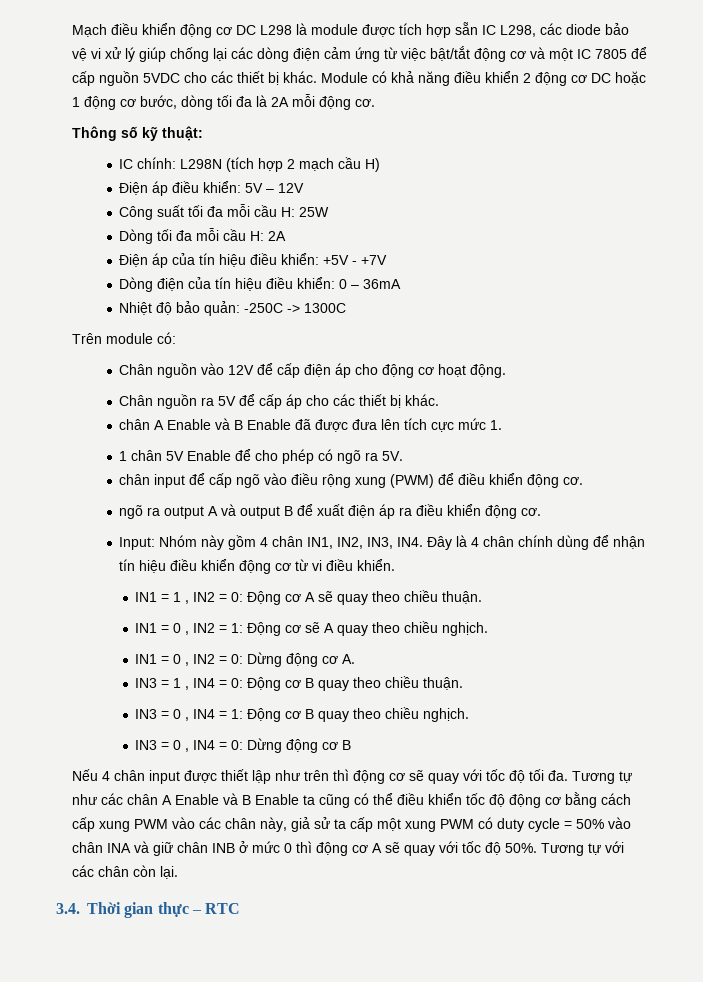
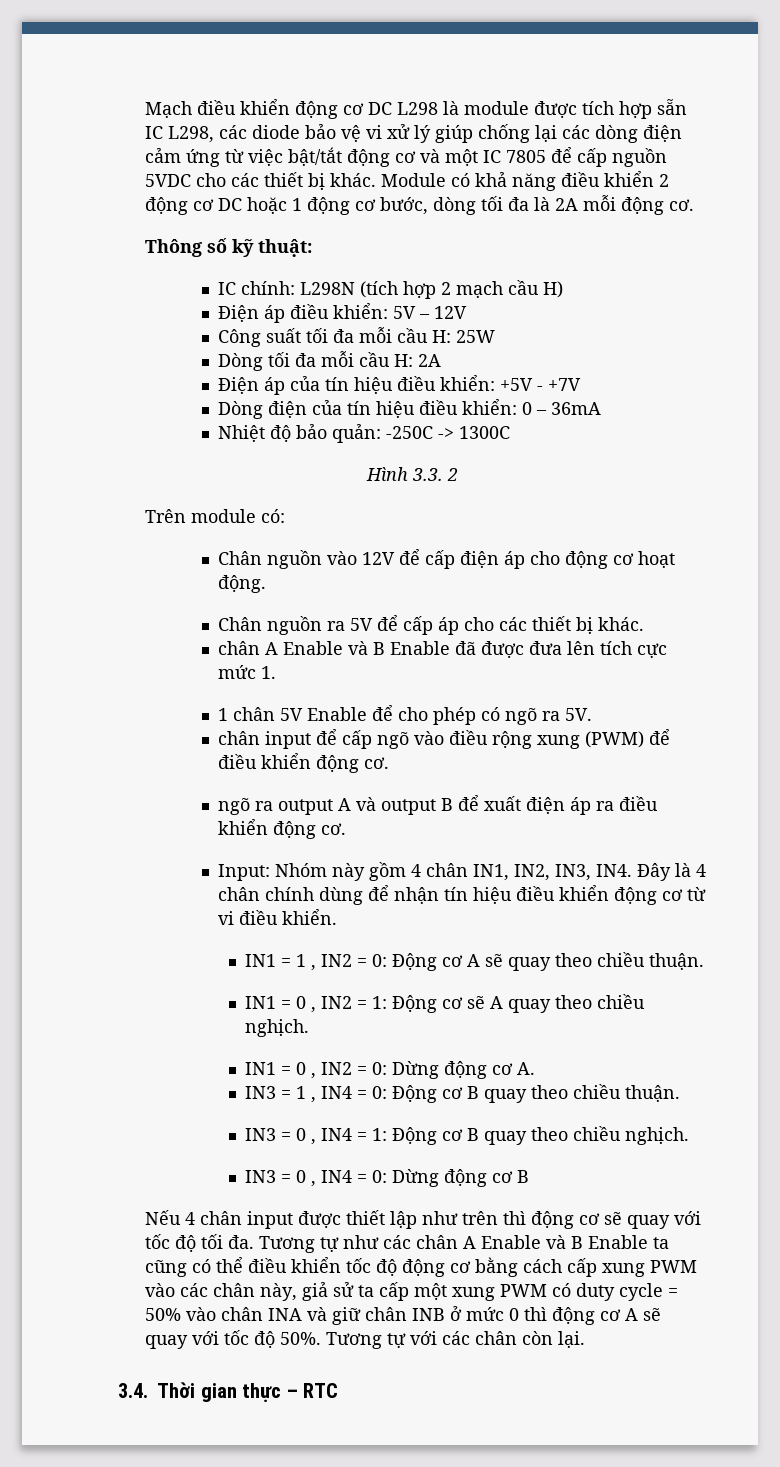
(347, 308) none -> [366,467,458,481] // Hình 3.3. 2

